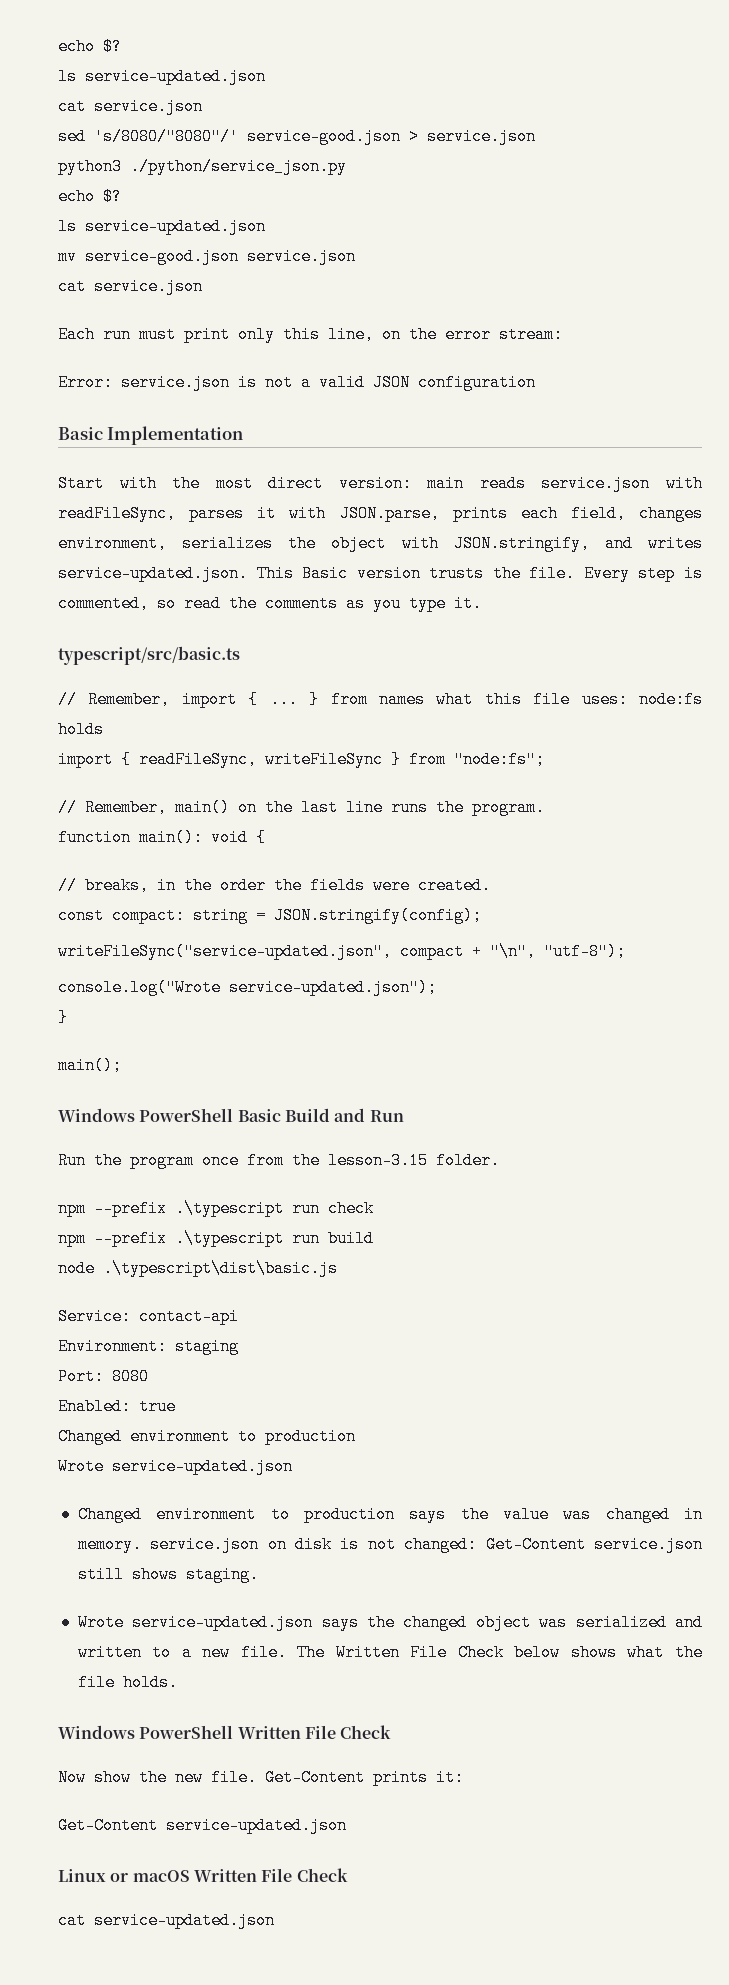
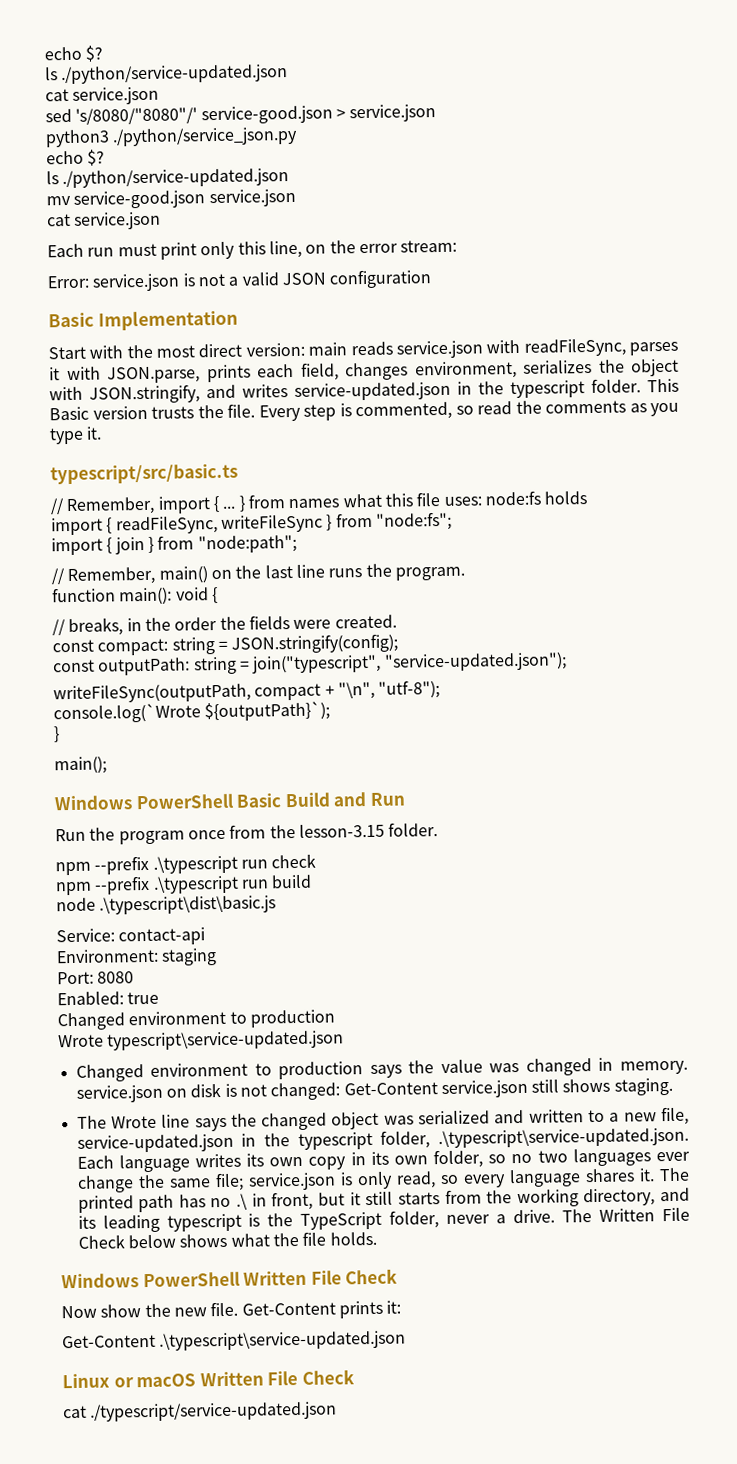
[58,38,122,55] [58,68,266,85] echo $? // ls service-updated.json -> [44,45,104,62] [45,64,289,85] echo $? // ls ./python/service-updated.json
[85,218,266,235] service-updated.json -> [62,168,290,189] ./python/service-updated.json
[58,565,248,582] service-updated.json. -> [294,378,641,401] service-updated.json in the typescript folder.
(545, 759) none -> [51,534,297,556] // import { join } from "node:path";
[58,943,392,960] writeFileSync("service-updated.json", -> [53,652,567,676] [53,683,251,704] const outputPath: string = join("typescript", "service-updated.json"); // writeFileSync(outputPath,
[58,979,437,996] console.log("Wrote service-updated.json"); -> [53,701,331,724] console.log(`Wrote ${outputPath}`);
[112,1458,293,1475] service-updated.json -> [107,1030,345,1051] typescript\service-updated.json
[77,1614,314,1631] Wrote service-updated.json -> [76,1114,191,1129] The Wrote line
[240,1644,287,1661] file. -> [660,1106,689,1126] [76,1127,689,1153] [76,1148,691,1173] [76,1167,691,1193] [77,1187,690,1213] [77,1209,556,1233] file, service-updated.json in the typescript folder, .\typescript\service-updated.json. Each language writes its own copy in its own folder, so no two languages ever change the same file; service.json is only read, so every language shares it. The printed path has no .\ in front, but it still starts from the working directory, and its leading typescript is the TypeScript folder, never a drive.
[166,1817,347,1834] service-updated.json -> [159,1330,407,1351] .\typescript\service-updated.json
[94,1912,275,1929] service-updated.json -> [90,1401,338,1422] ./typescript/service-updated.json

